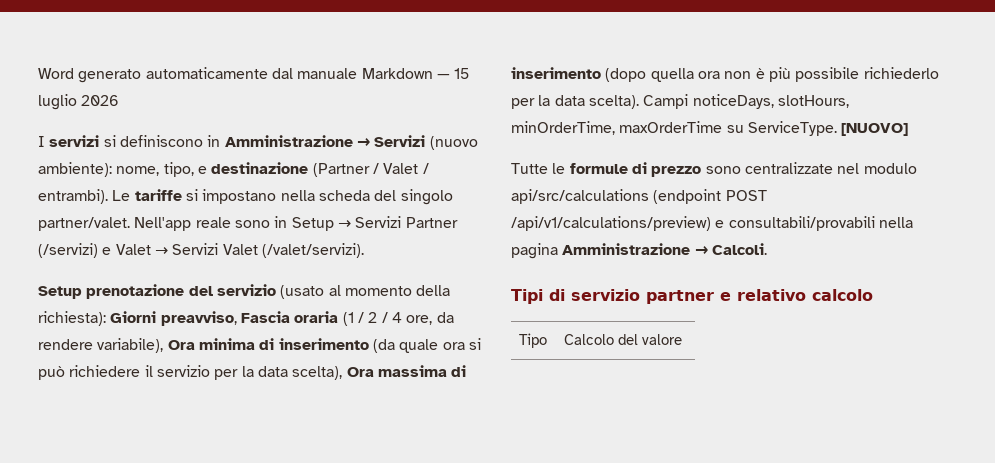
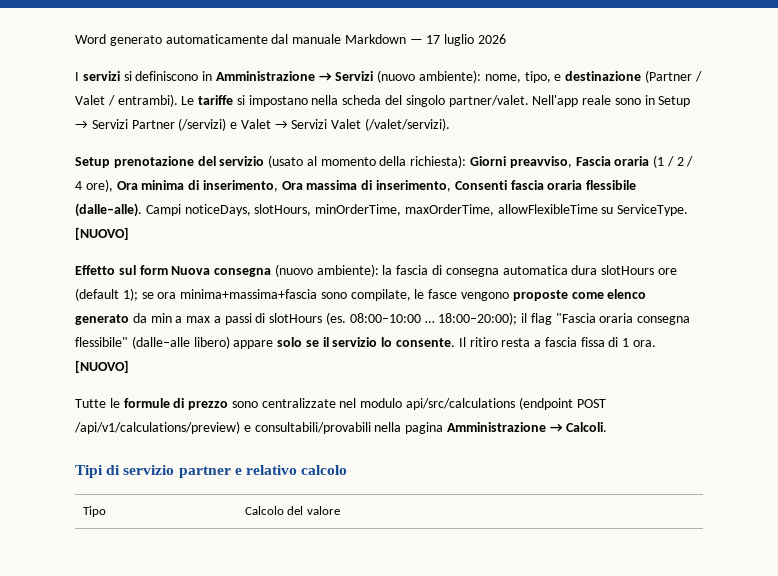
[454,68,470,79] 15 -> [426,35,441,44] 17
[406,312,454,325] [38,338,481,353] [38,365,467,380] [511,67,939,82] [511,95,639,109] ore, da rendere variabile), Ora minima di inserimento (da quale ora si può richiedere il servizio per la data scelta), Ora massima di inserimento (dopo quella ora non è più possibile richiederlo per la data scelta). -> [85,179,637,192] [75,203,142,217] ore), Ora minima di inserimento, Ora massima di inserimento, Consenti fascia oraria flessibile (dalle–alle).
[619,121,723,133] maxOrderTime -> [404,204,598,216] maxOrderTime, allowFlexibleTime
(909, 129) none -> [75,264,677,277] [75,288,647,301] [75,312,691,325] [75,336,657,349] [75,360,129,373] // Effetto sul form Nuova consegna (nuovo ambiente): la fascia di consegna automatica dura slotHours ore (default 1); se ora minima+massima+fascia sono compilate, le fasce vengono proposte come elenco generato da min a max a passi di slotHours (es. 08:00–10:00 … 18:00–20:00); il flag "Fascia oraria consegna flessibile" (dalle–alle libero) appare solo se il servizio lo consente. Il ritiro resta a fascia fissa di 1 ora. [NUOVO]

